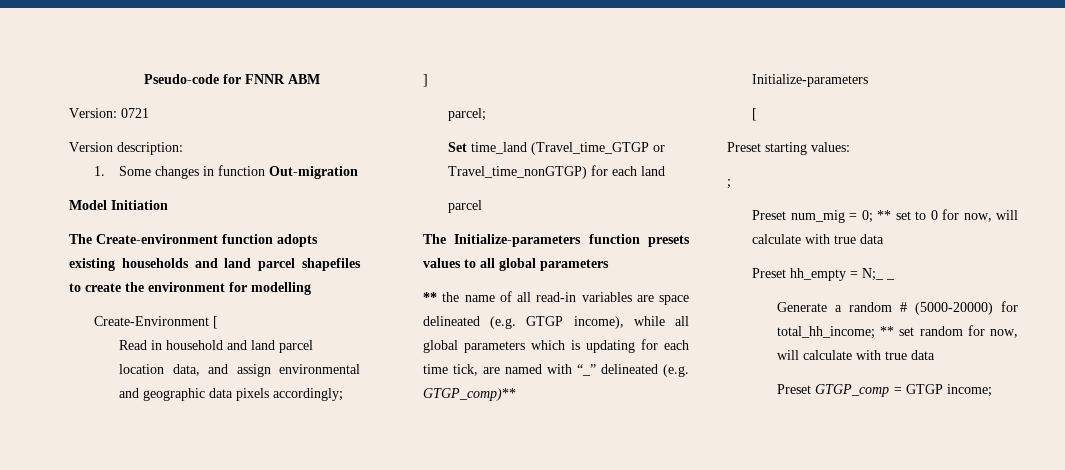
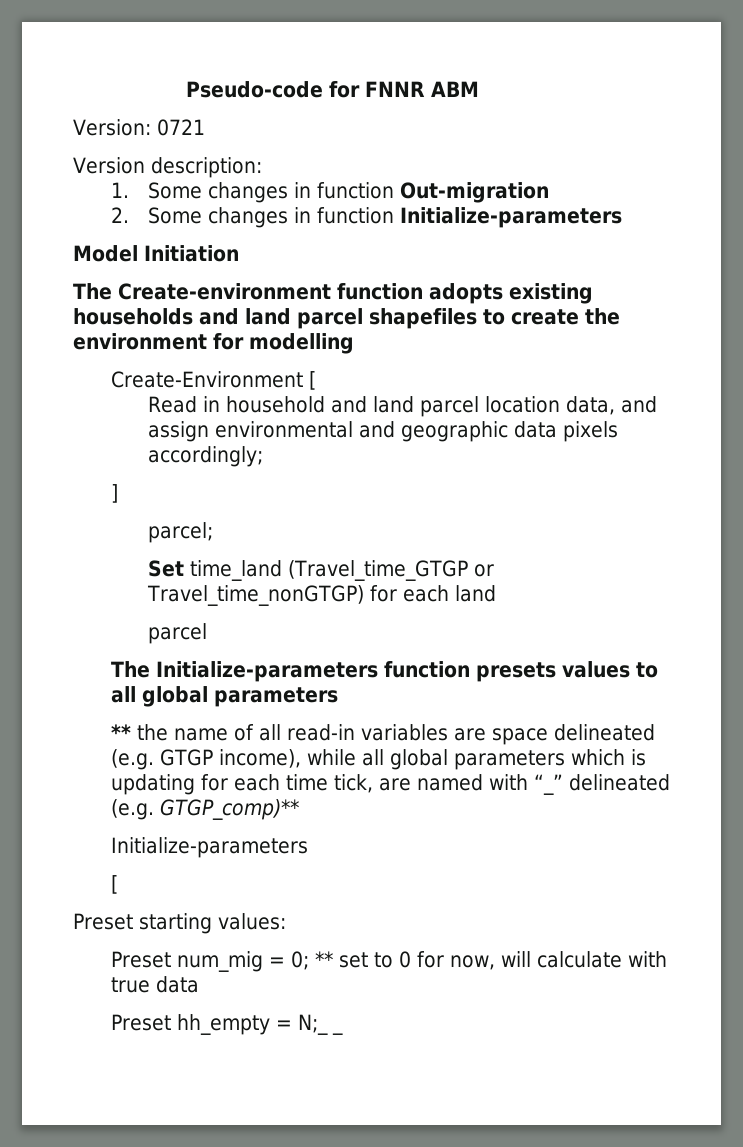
(359, 172) none -> [110,207,623,228] // 2. Some changes in function Initialize-parameters
[727,179,731,189] // ; -> (286, 921) none
[777,301,1018,315] [777,325,1018,339] [777,350,936,360] [777,384,993,397] // Generate a random # (5000-20000) for total_hh_income; ** set random for now, will calculate with true data // Preset GTGP_comp = GTGP income; -> (343, 1032) none

